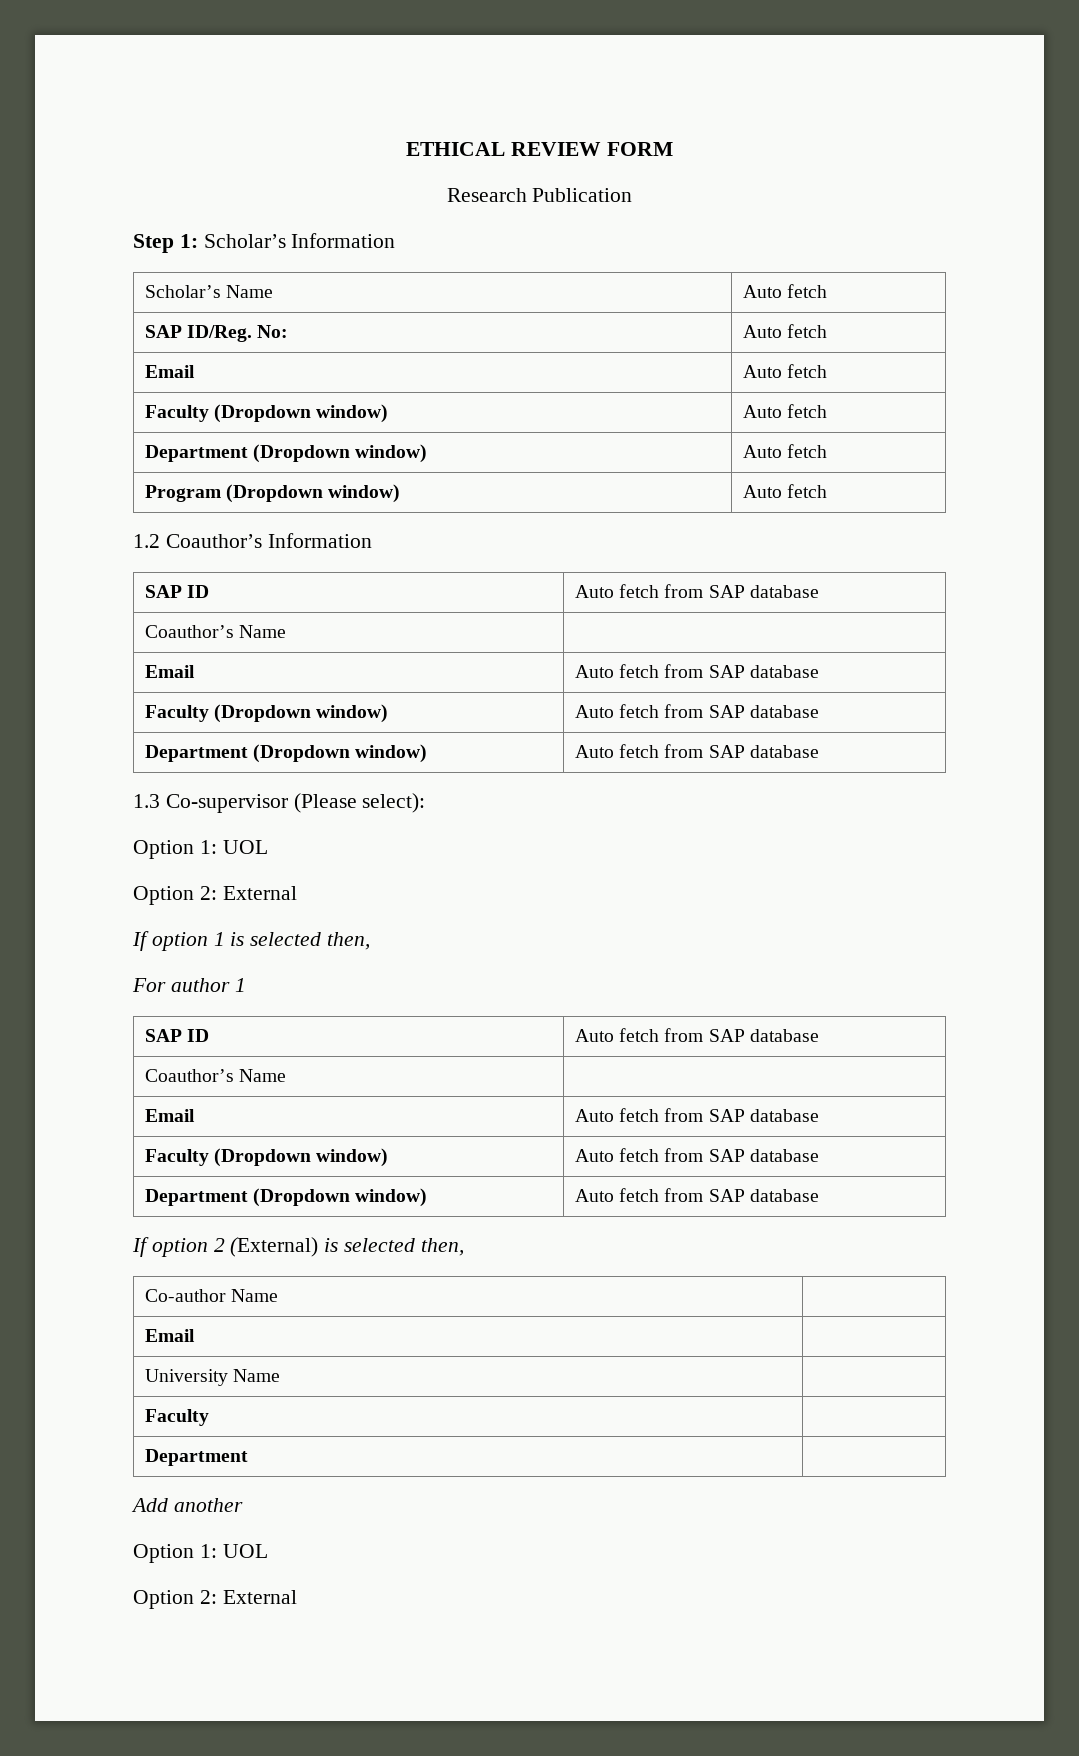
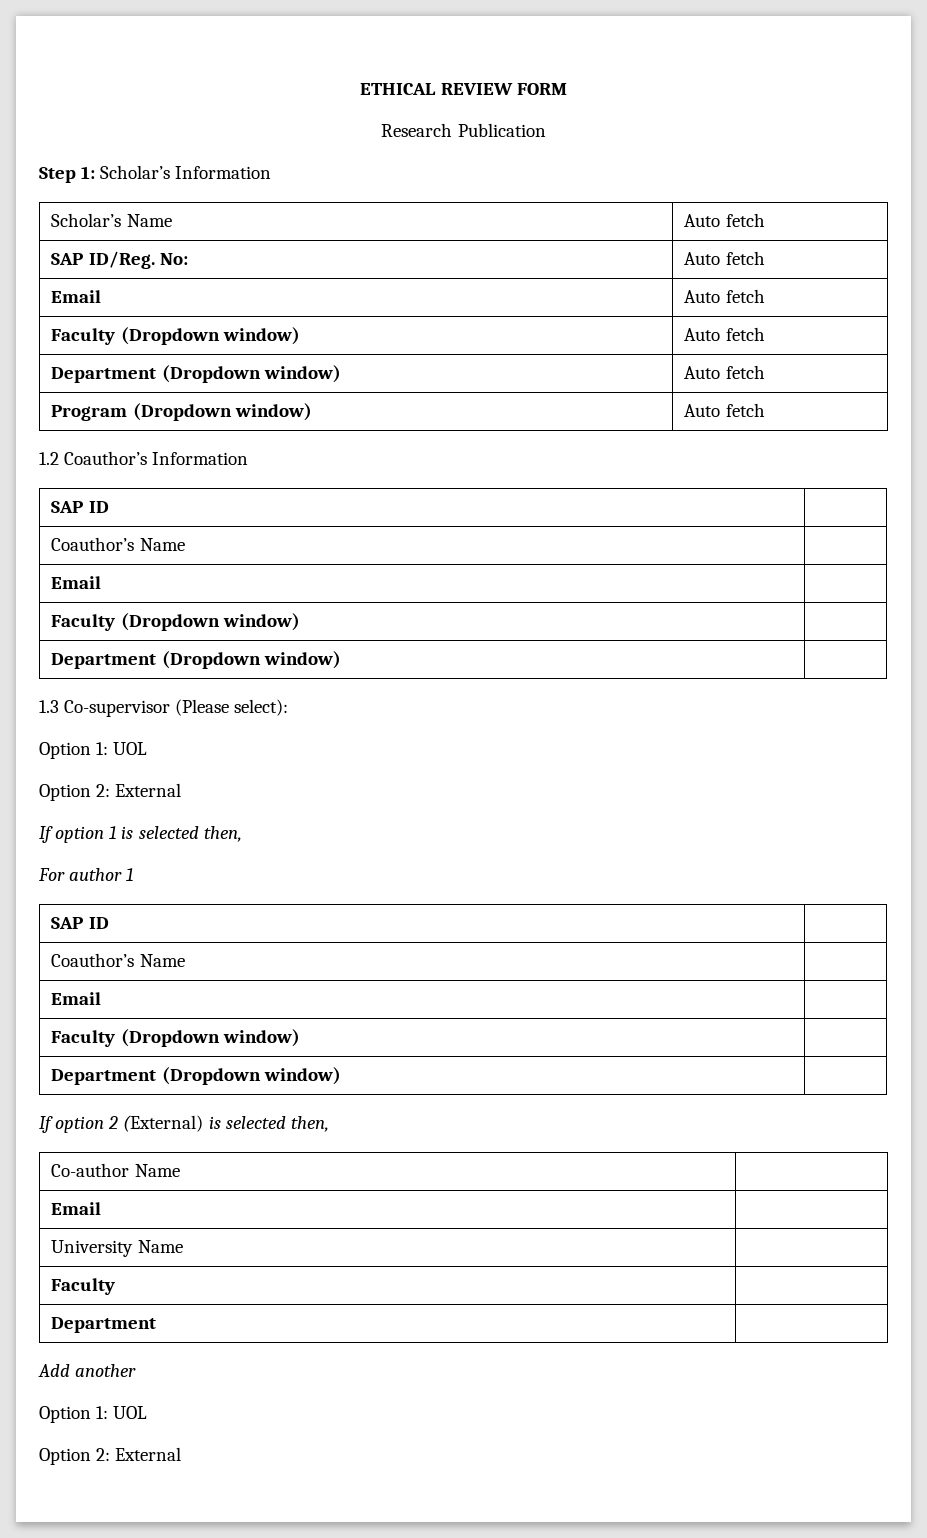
[574,584,819,598] [144,625,287,638] [144,665,195,678] [574,664,819,678] [144,704,389,723] [574,704,819,718] [144,744,428,763] [574,744,819,758] Auto fetch from SAP database // Coauthor’s Name | // Email | Auto fetch from SAP database // Faculty (Dropdown window) | Auto fetch from SAP database // Department (Dropdown window) | Auto fetch from SAP database -> [51,537,185,551] [51,576,102,589] [51,613,300,631] [51,651,341,669] // Coauthor’s Name | // Email | // Faculty (Dropdown window) | // Department (Dropdown window) |
[574,1028,819,1042] [144,1069,287,1082] [144,1109,195,1122] [574,1108,819,1122] [144,1148,389,1167] [574,1148,819,1162] [144,1188,428,1207] [574,1188,819,1202] Auto fetch from SAP database // Coauthor’s Name | // Email | Auto fetch from SAP database // Faculty (Dropdown window) | Auto fetch from SAP database // Department (Dropdown window) | Auto fetch from SAP database -> [51,953,185,967] [51,992,102,1005] [51,1029,300,1047] [51,1067,341,1085] // Coauthor’s Name | // Email | // Faculty (Dropdown window) | // Department (Dropdown window) |

